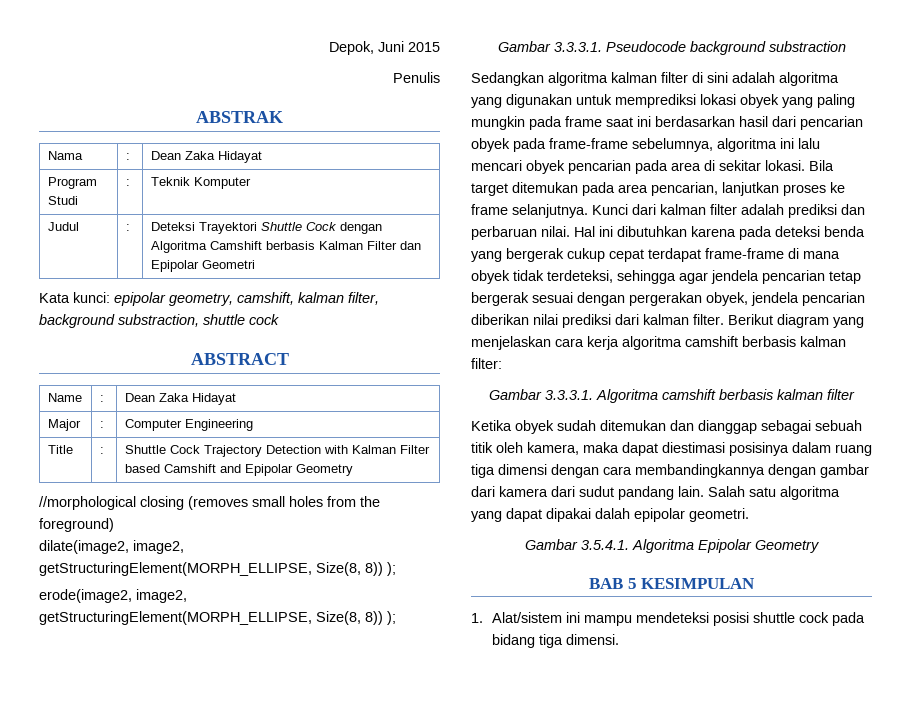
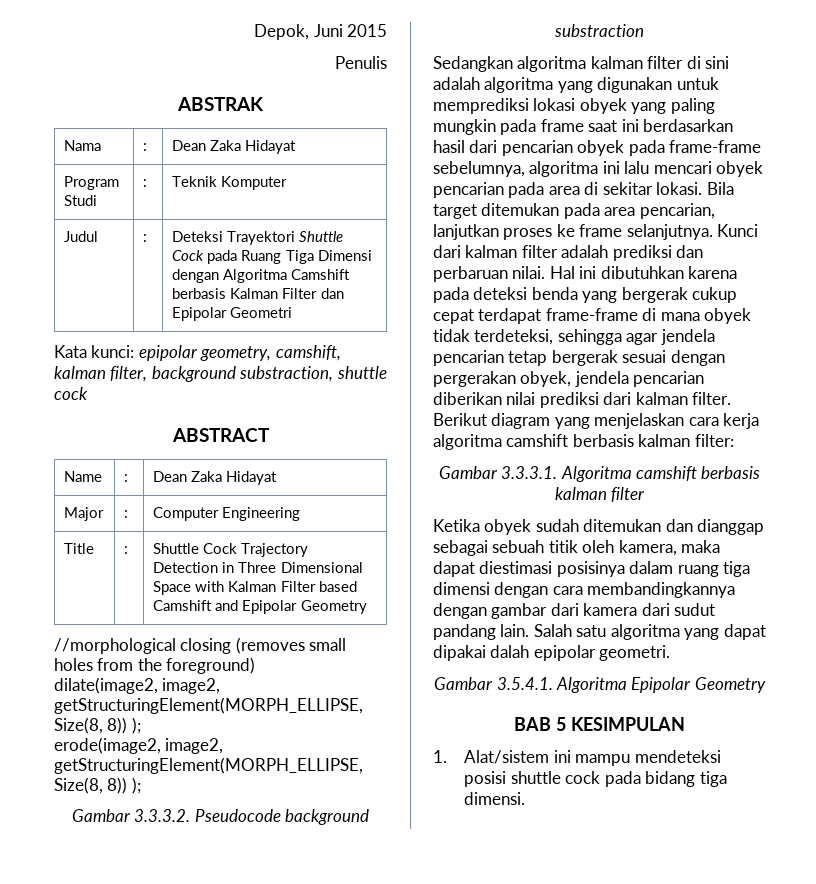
(337, 226) none -> [207,250,372,264] pada Ruang Tiga Dimensi
(321, 449) none -> [222,562,363,573] [153,581,192,595] in Three Dimensional Space
[553,42,602,52] 3.3.3.1. -> [134,809,191,822] 3.3.3.2.

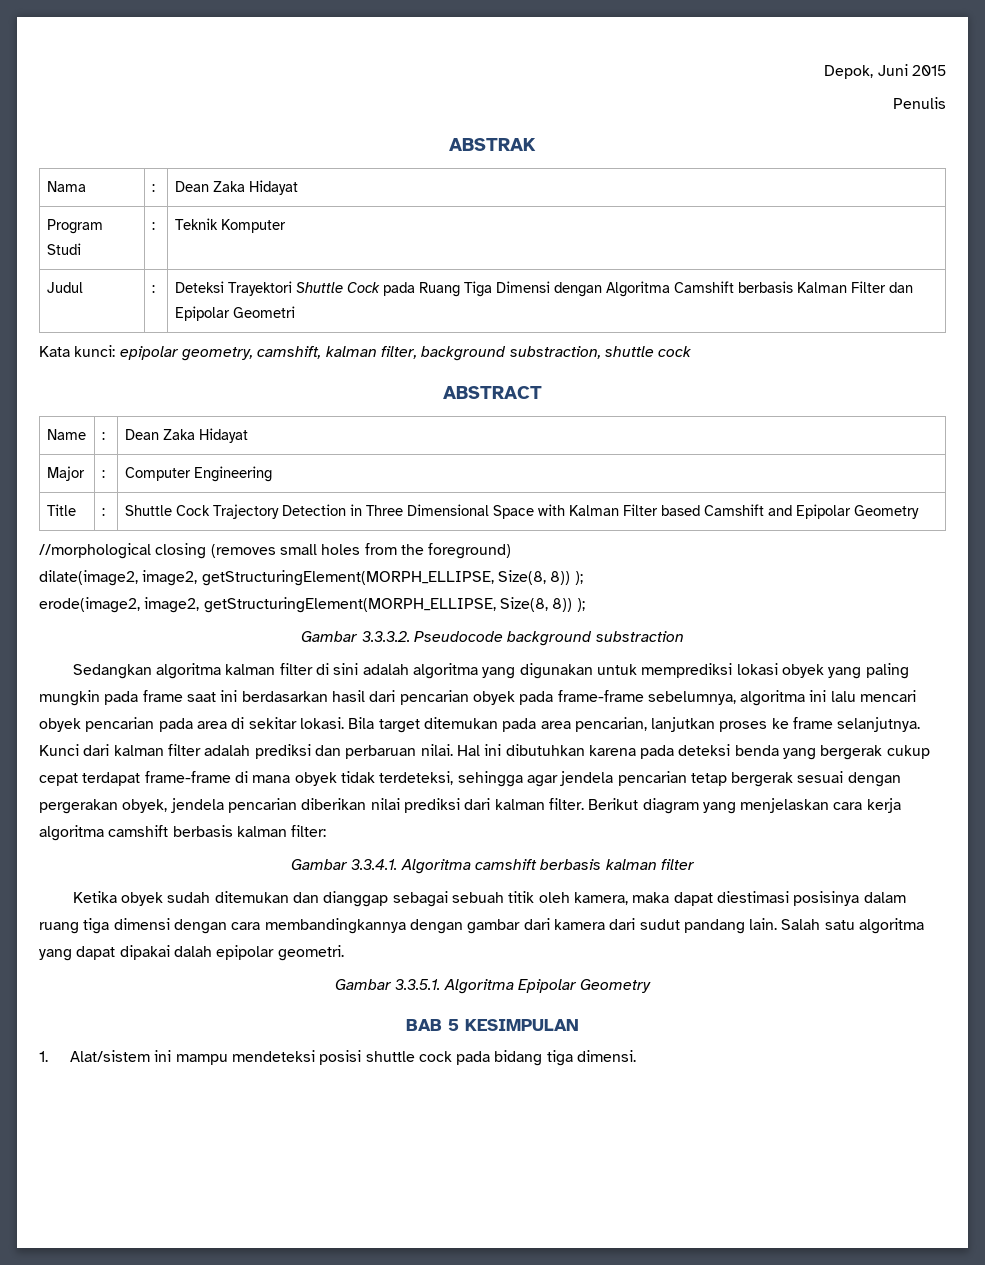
[501,466,558,479] 3.3.3.1. -> [351,859,398,870] 3.3.4.1.
[496,677,553,690] 3.5.4.1. -> [395,979,441,990] 3.3.5.1.

